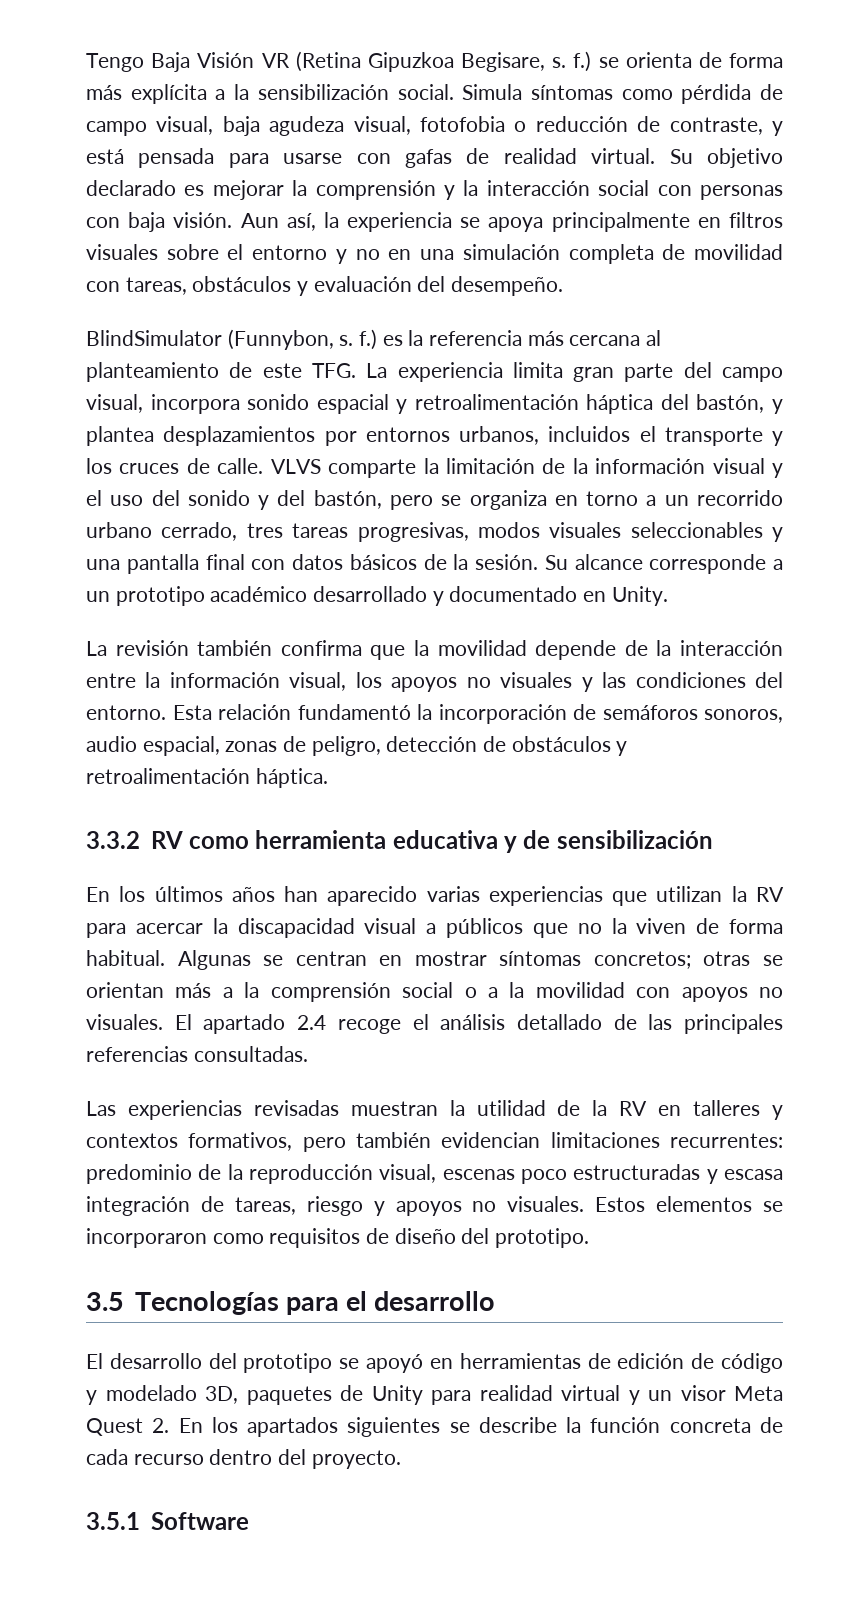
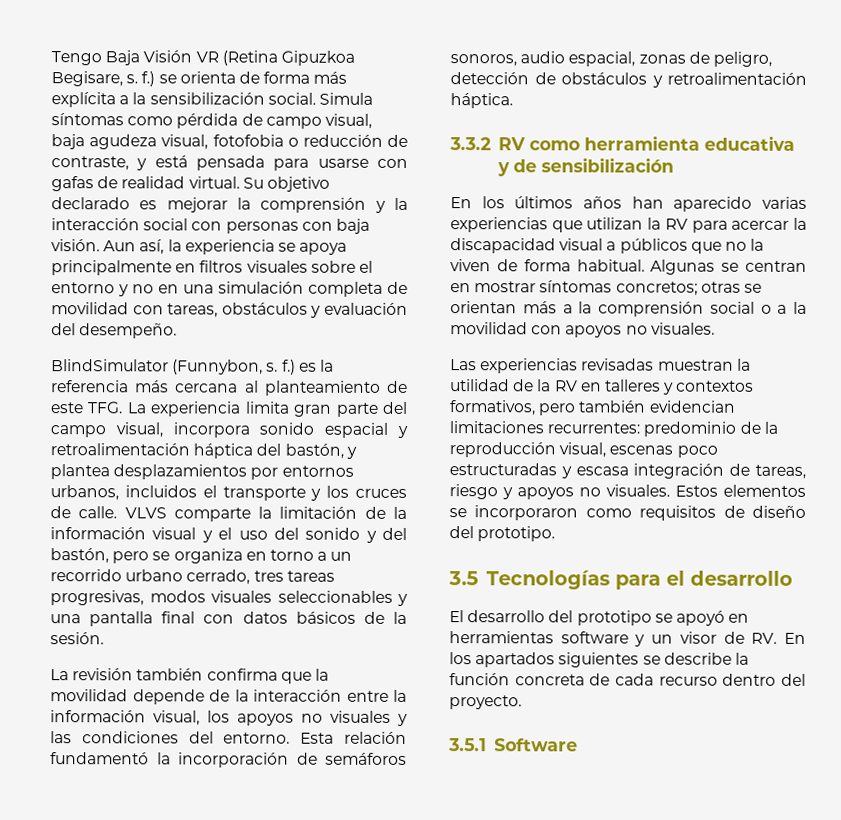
[544,554,783,574] [86,586,668,606] Su alcance corresponde a un prototipo académico desarrollado y documentado en Unity. -> (104, 638) none
[174,1014,783,1034] [86,1046,308,1062] El apartado 2.4 recoge el análisis detallado de las principales referencias consultadas. -> (715, 328) none
[587,1353,784,1373] [86,1385,783,1405] [86,1418,170,1436] de edición de código y modelado 3D, paquetes de Unity para realidad virtual y un visor Meta Quest 2. -> [560,631,778,647] software y un visor de RV.

